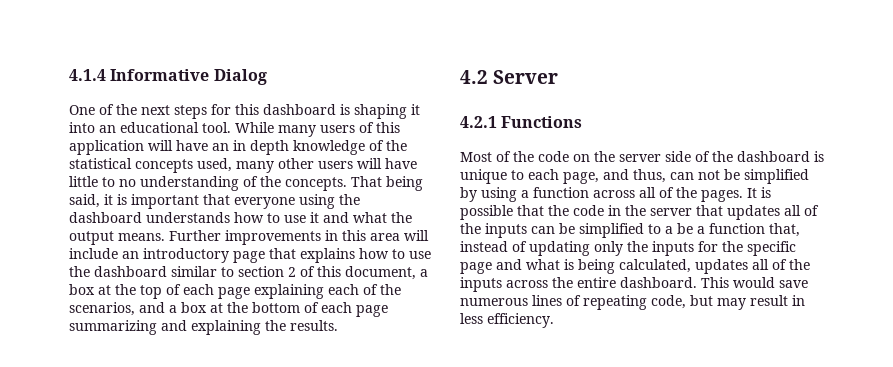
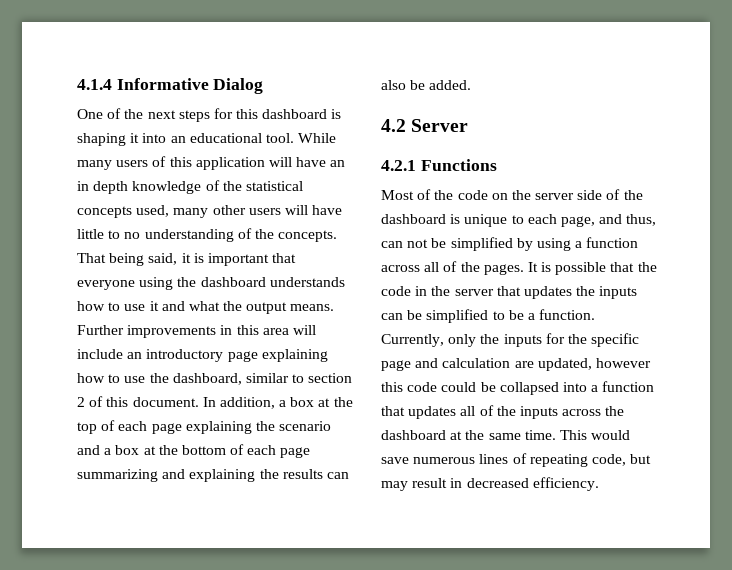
[269,248,355,263] that explains -> [261,349,328,362] explaining
[94,266,167,277] dashboard -> [172,373,242,385] dashboard,
[345,266,416,280] document, -> [132,397,275,409] document. In addition,
[328,284,401,295] [69,302,135,316] each of the scenarios, -> [255,421,332,431] the scenario
[290,320,338,331] results. -> [282,469,349,479] [381,80,472,90] results can also be added.
[784,205,819,216] all of -> (572, 292) none
[665,226,673,234] a -> (505, 315) none
[709,223,800,237] [460,241,590,256] function that, instead of updating -> [539,309,596,320] [381,334,444,347] function. Currently,
[526,259,691,274] what is being calculated, -> [442,358,651,371] [381,381,655,395] [381,406,405,416] calculation are updated, however this code could be collapsed into a function that
[577,277,697,288] entire dashboard. -> [381,430,556,440] dashboard at the same time.
[460,313,483,324] less -> [466,478,529,488] decreased

